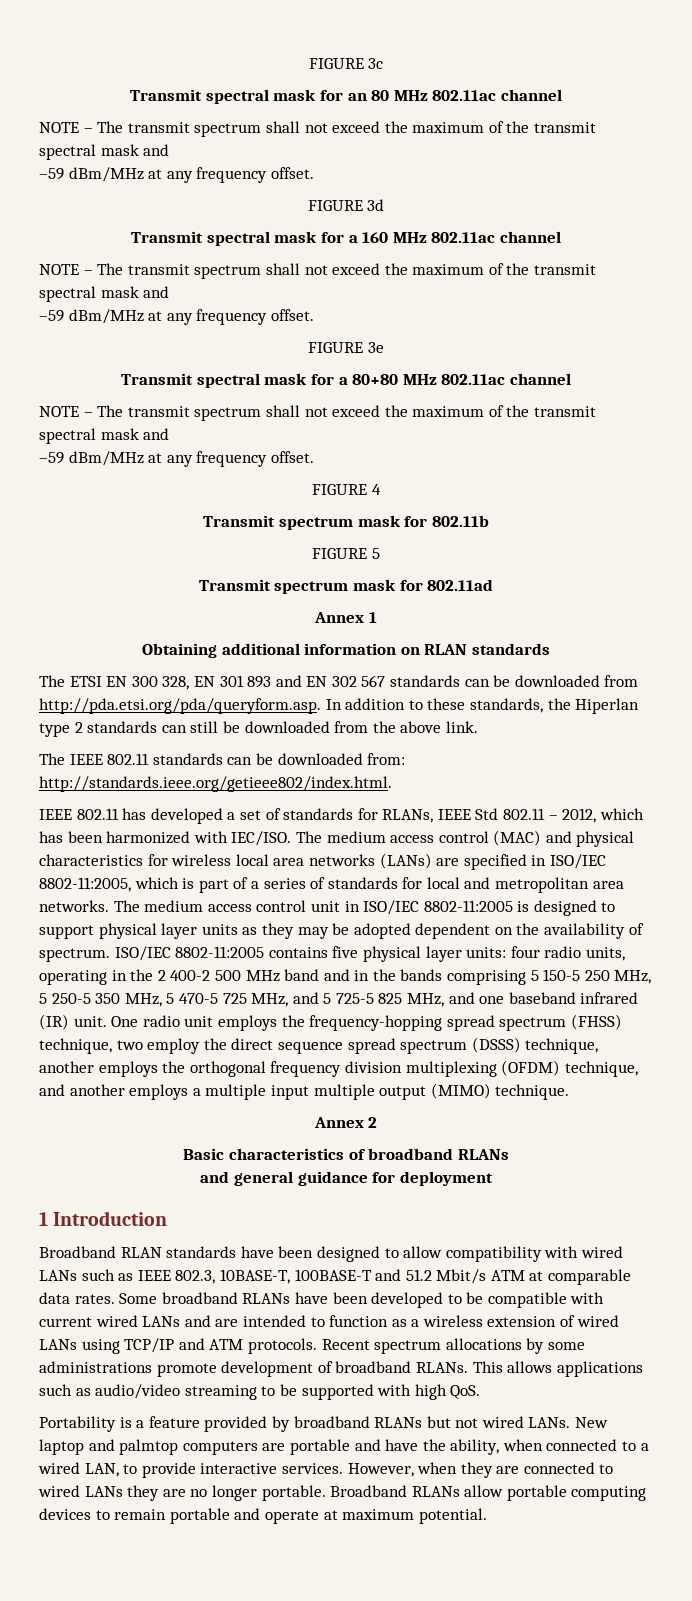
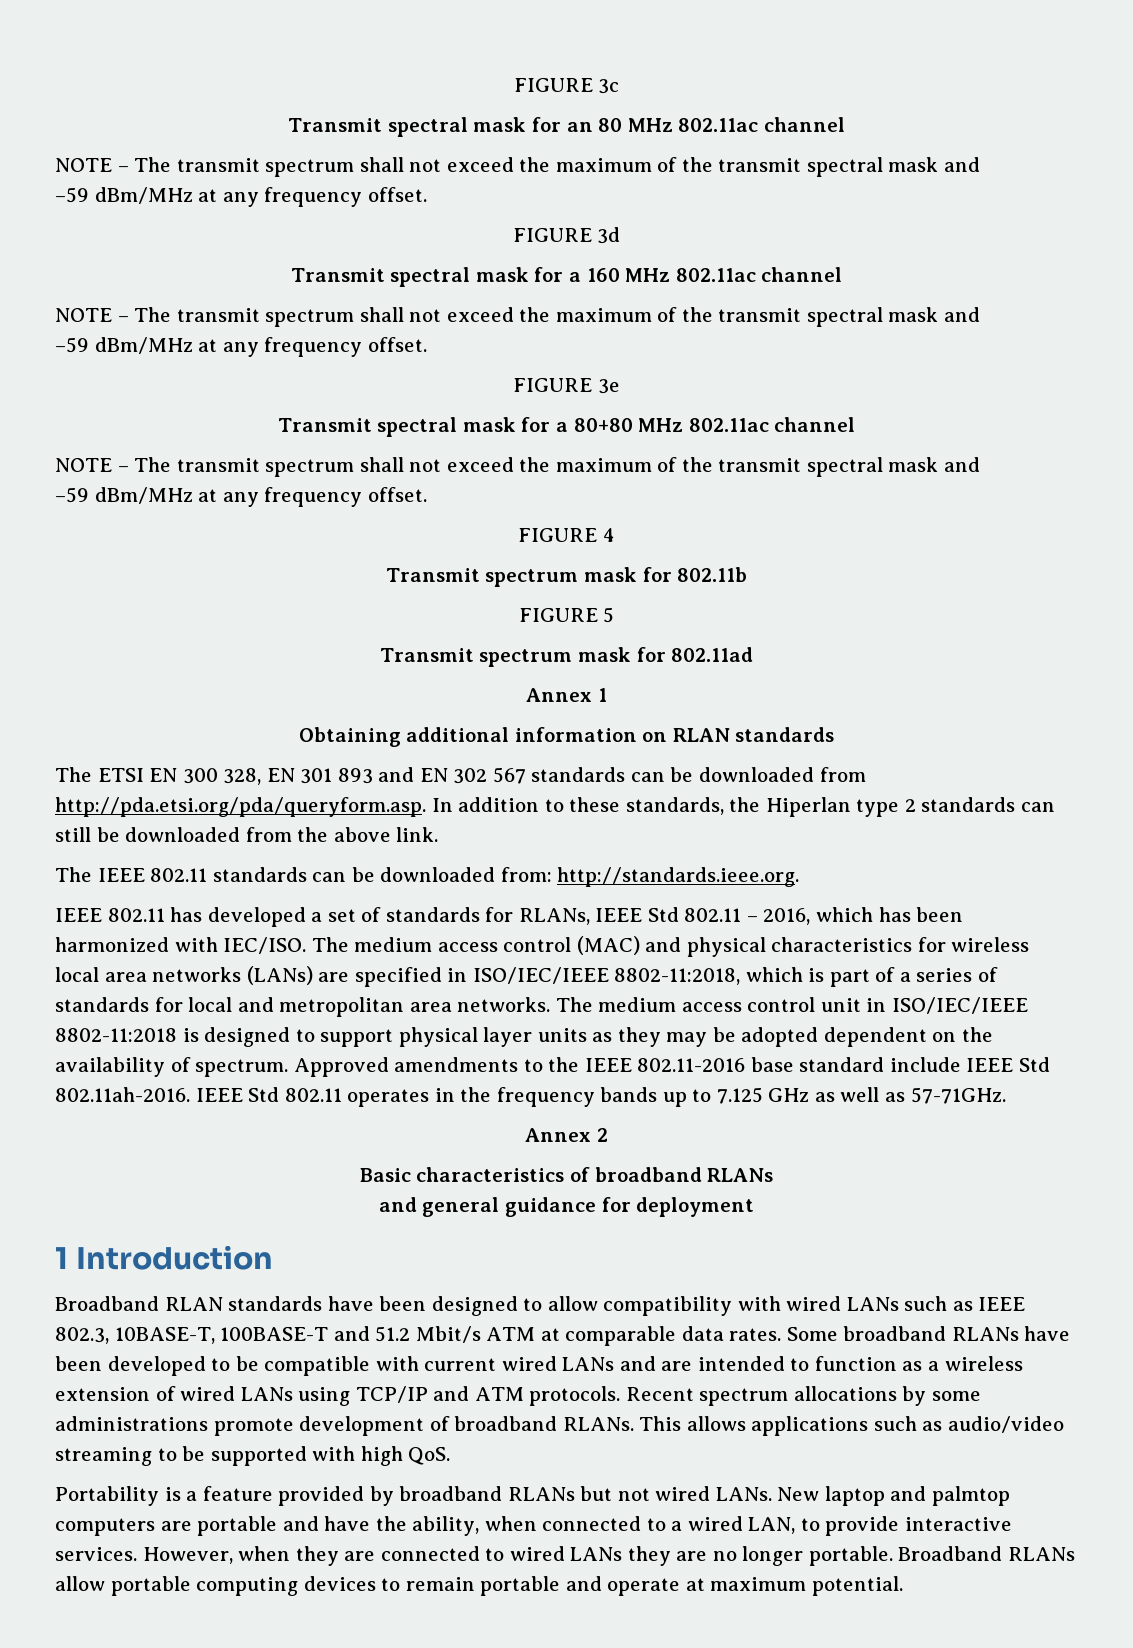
[39,776,392,792] http://standards.ieee.org/getieee802/index.html. -> [557,867,800,887] http://standards.ieee.org.
[562,808,597,823] 2012, -> [763,908,811,925] 2016,
[549,854,606,869] [39,877,131,892] ISO/IEC 8802-11:2005, -> [472,967,741,985] ISO/IEC/IEEE 8802-11:2018,
[363,900,513,915] ISO/IEC 8802-11:2005 -> [891,997,1028,1014] [55,1028,177,1042] ISO/IEC/IEEE 8802-11:2018
[114,946,625,962] [39,969,652,985] [39,992,639,1007] [39,1014,622,1031] [39,1037,599,1054] [39,1060,638,1077] [39,1083,570,1100] ISO/IEC 8802-11:2005 contains five physical layer units: four radio units, operating in the 2 400-2 500 MHz band and in the bands comprising 5 150-5 250 MHz, 5 250-5 350 MHz, 5 470-5 725 MHz, and 5 725-5 825 MHz, and one baseband infrared (IR) unit. One radio unit employs the frequency-hopping spread spectrum (FHSS) technique, two employ the direct sequence spread spectrum (DSSS) technique, another employs the orthogonal frequency division multiplexing (OFDM) technique, and another employs a multiple input multiple output (MIMO) technique. -> [293,1057,1050,1077] [55,1087,1006,1107] Approved amendments to the IEEE 802.11-2016 base standard include IEEE Std 802.11ah-2016. IEEE Std 802.11 operates in the frequency bands up to 7.125 GHz as well as 57-71GHz.

